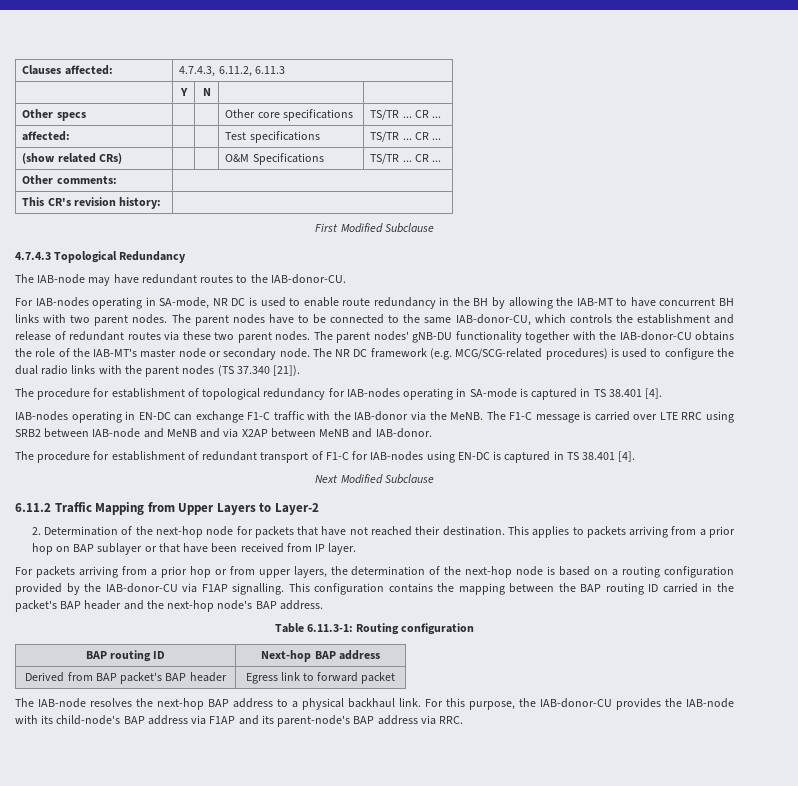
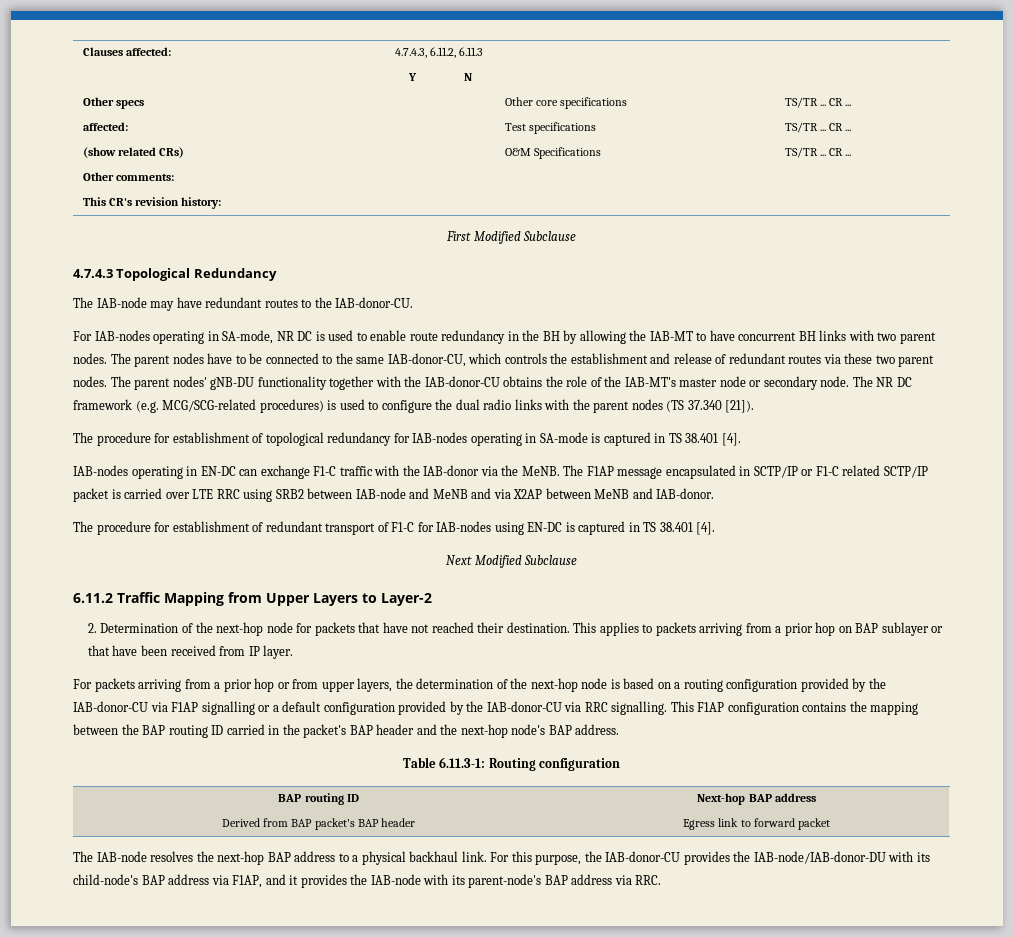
[509,412,580,423] F1-C message -> [586,465,928,479] [73,488,109,502] F1AP message encapsulated in SCTP/IP or F1-C related SCTP/IP packet
(228, 588) none -> [201,701,608,715] signalling or a default configuration provided by the IAB-donor-CU via RRC
(310, 587) none -> [697,702,725,712] F1AP
[686,698,734,708] IAB-node -> [753,851,886,864] IAB-node/IAB-donor-DU
[209,715,259,725] F1AP and -> [232,874,449,888] F1AP, and it provides the IAB-node with

